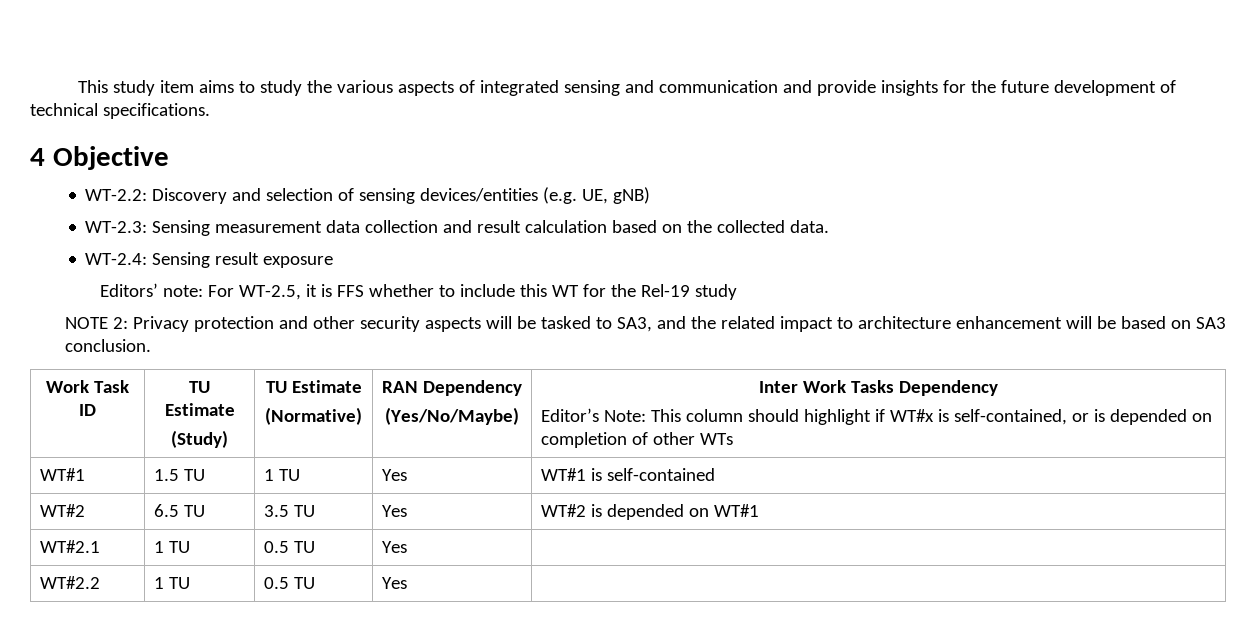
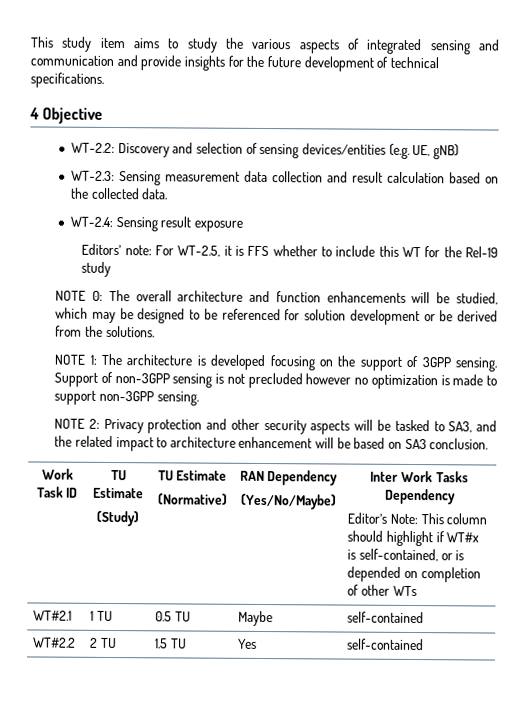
(738, 292) none -> [55,289,499,305] [55,307,499,326] [55,325,155,338] [54,353,497,372] [54,371,498,390] [54,390,199,406] // NOTE 0: The overall architecture and function enhancements will be studied, which may be designed to be referenced for solution development or be derived from the solutions. // NOTE 1: The architecture is developed focusing on the support of 3GPP sensing. Support of non-3GPP sensing is not precluded however no optimization is made to support non-3GPP sensing.
[39,468,85,481] [153,469,205,481] [263,469,300,481] [381,469,407,481] [540,468,715,481] [39,504,85,517] [153,504,205,517] [263,505,315,517] [381,505,407,517] [540,504,759,520] // WT#1 | 1.5 TU | 1 TU | Yes | WT#1 is self-contained // WT#2 | 6.5 TU | 3.5 TU | Yes | WT#2 is depended on WT#1 -> (417, 591) none
[381,541,407,553] Yes | -> [238,610,274,627] [347,611,425,624] Maybe | self-contained
[153,577,190,589] [263,577,315,589] [381,577,407,589] 1 TU | 0.5 TU | Yes | -> [90,637,118,649] [155,638,188,649] [238,638,258,649] [347,638,425,651] 2 TU | 1.5 TU | Yes | self-contained

